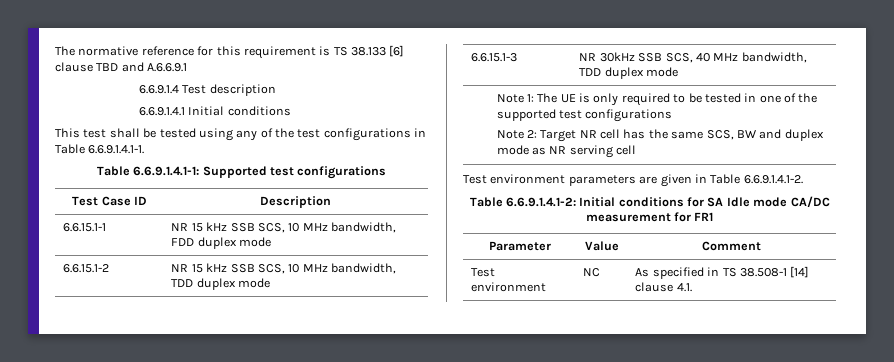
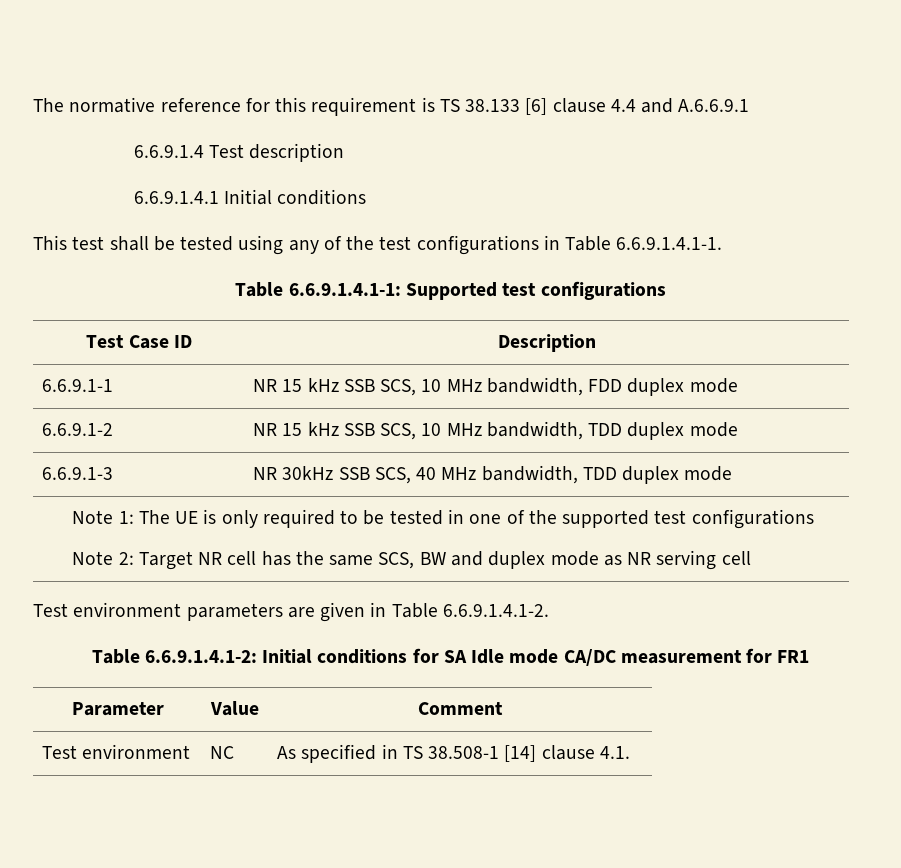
[96,63,119,71] TBD -> [610,99,636,112] 4.4
[63,223,107,232] 6.6.15.1-1 -> [42,379,114,392] 6.6.9.1-1
[63,264,110,273] 6.6.15.1-2 -> [42,423,114,436] 6.6.9.1-2
[471,53,518,62] 6.6.15.1-3 -> [42,467,114,480] 6.6.9.1-3

